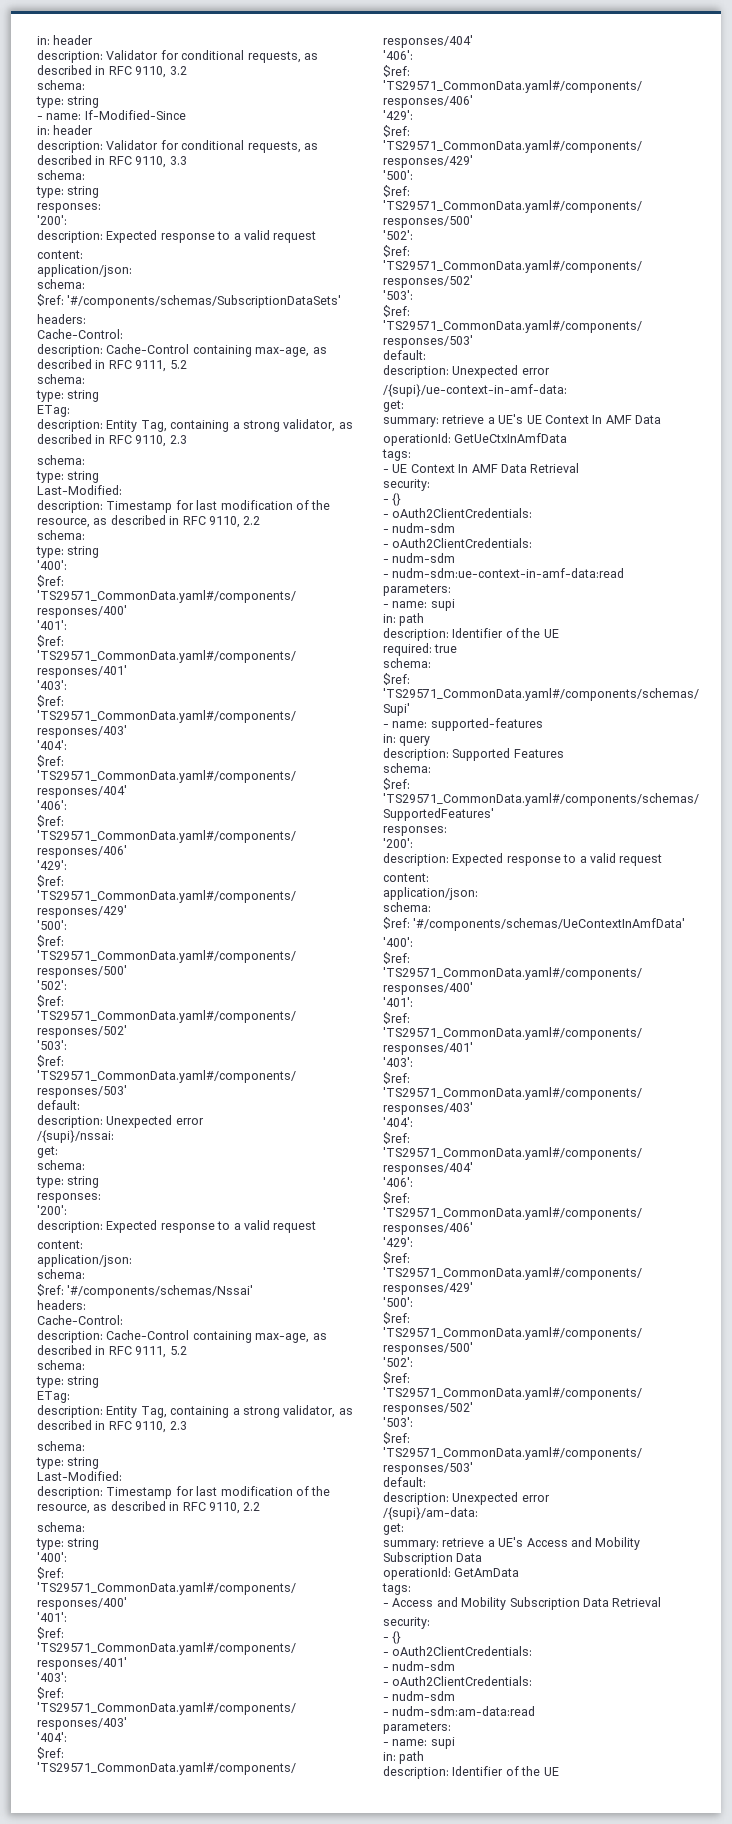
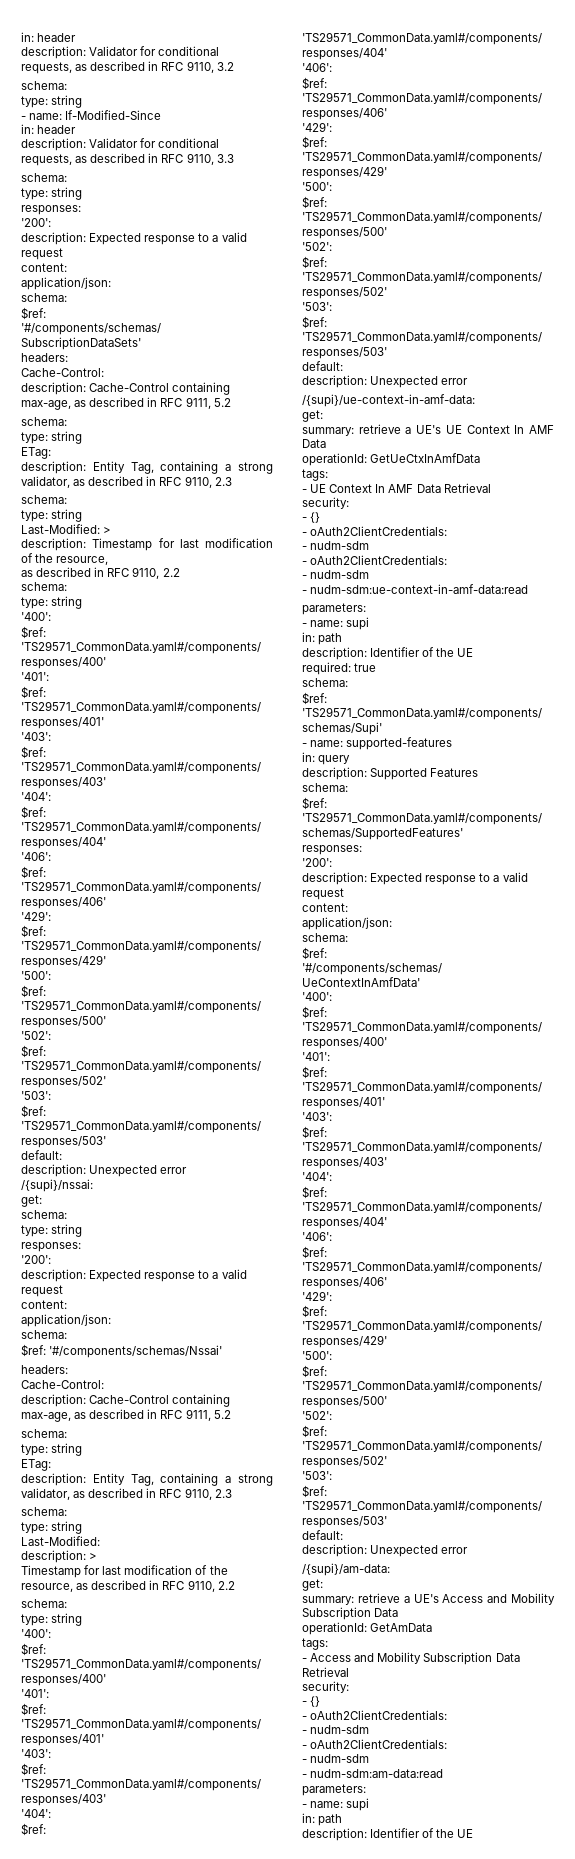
[37,500,331,513] [37,518,90,528] // description: Timestamp for last modification of the resource, -> [103,527,112,534] [21,538,273,551] [21,553,109,565] > // description: Timestamp for last modification of the resource, //
(103, 1492) none -> [89,1553,98,1560] > //

